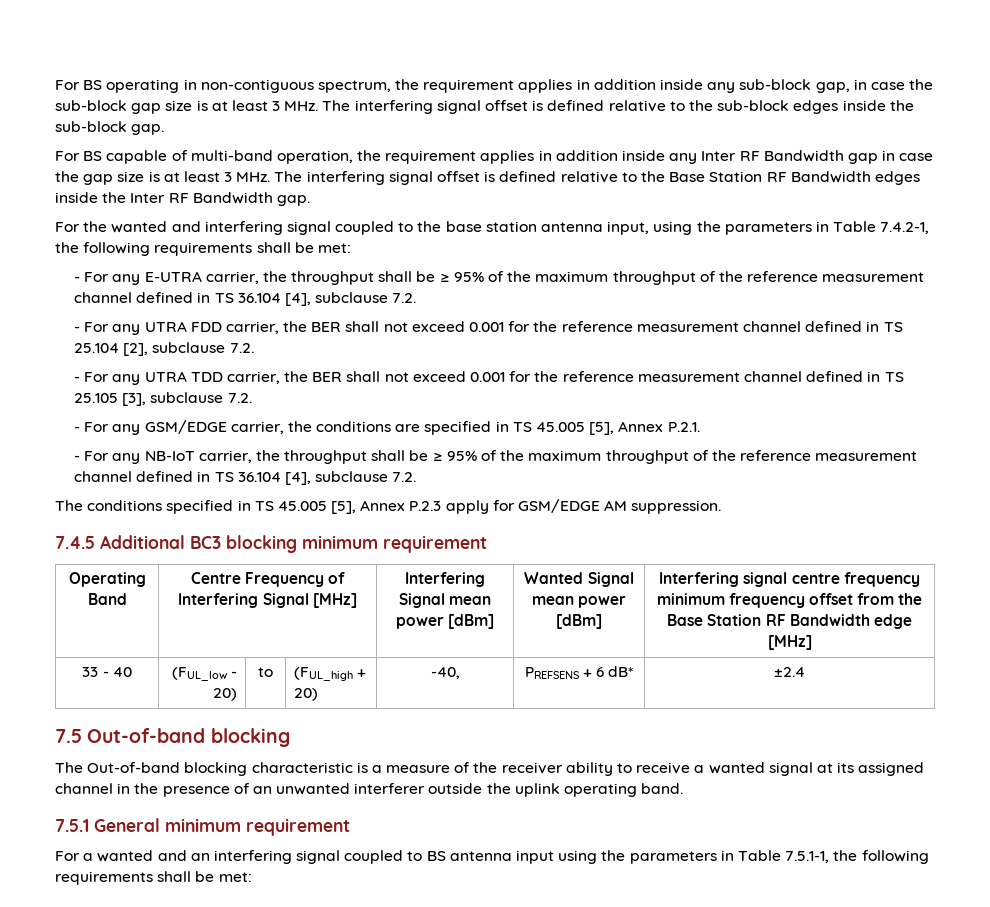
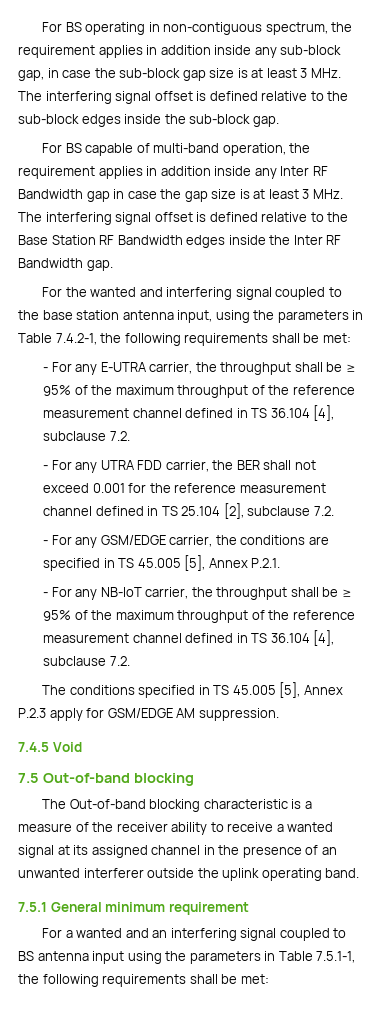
[74,371,904,385] [74,392,252,406] // - For any UTRA TDD carrier, the BER shall not exceed 0.001 for the reference measurement channel defined in TS 25.105 [3], subclause 7.2. -> (334, 511) none
[100,535,487,553] [68,572,146,587] [87,593,127,605] [190,572,346,587] [178,593,357,608] [405,572,485,587] [398,593,492,608] [395,614,495,629] [524,572,634,587] [531,596,627,608] [556,614,602,629] [659,572,920,587] [656,593,923,608] [667,614,912,629] [767,635,812,650] [82,667,132,677] [171,667,238,681] [213,688,238,701] [258,667,273,677] [293,667,367,681] [293,688,318,701] [430,667,460,679] [524,666,634,679] [774,667,805,677] Additional BC3 blocking minimum requirement // Operating Band | Centre Frequency of Interfering Signal [MHz] | Interfering Signal mean power [dBm] | Wanted Signal mean power [dBm] | Interfering signal centre frequency minimum frequency offset from the Base Station RF Bandwidth edge [MHz] // 33 - 40 | (FUL_low - 20) | to | (FUL_high + 20) | -40, | PREFSENS + 6 dB* | ±2.4 -> [52,742,82,752] Void

